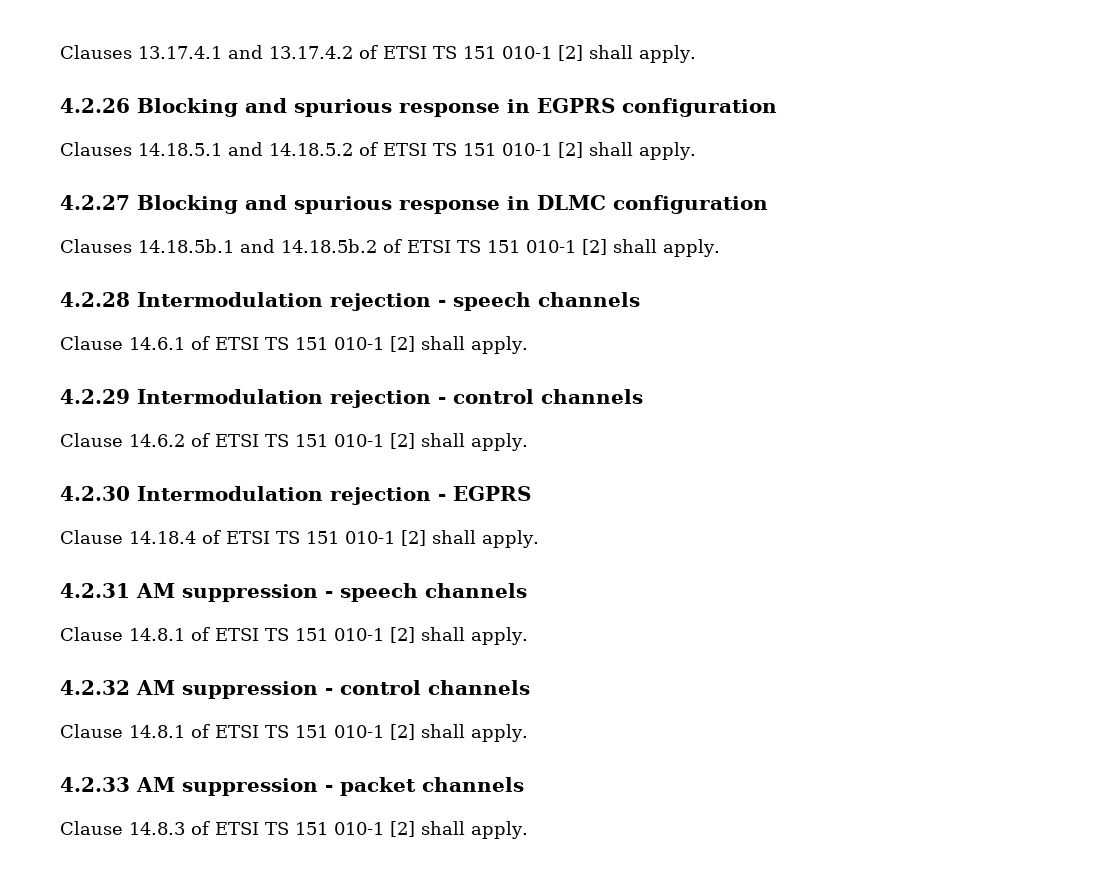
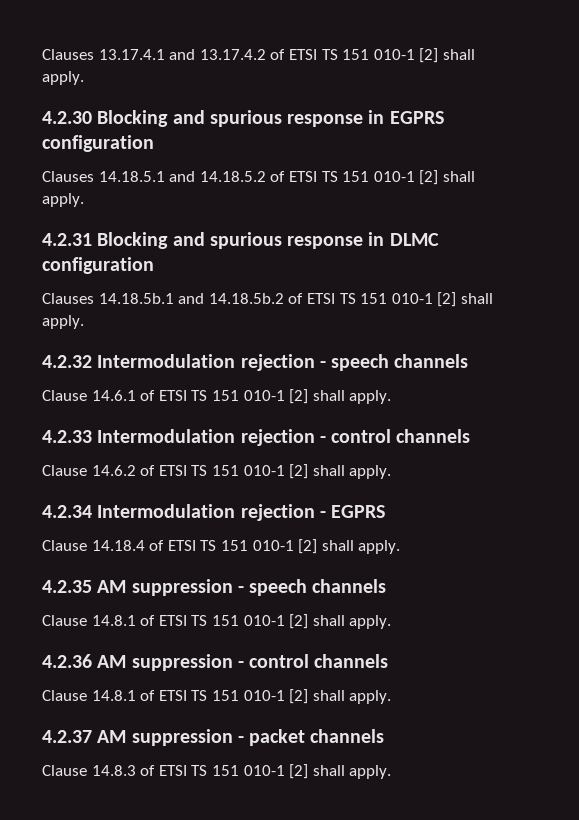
[60,98,130,113] 4.2.26 -> [42,111,92,124] 4.2.30
[60,195,130,210] 4.2.27 -> [42,233,92,246] 4.2.31
[60,292,130,307] 4.2.28 -> [42,355,92,368] 4.2.32
[60,389,130,404] 4.2.29 -> [42,430,92,443] 4.2.33
[60,486,130,501] 4.2.30 -> [42,505,92,518] 4.2.34
[60,583,130,598] 4.2.31 -> [42,580,92,593] 4.2.35
[60,680,130,695] 4.2.32 -> [42,654,92,668] 4.2.36
[60,777,130,792] 4.2.33 -> [42,730,92,743] 4.2.37

